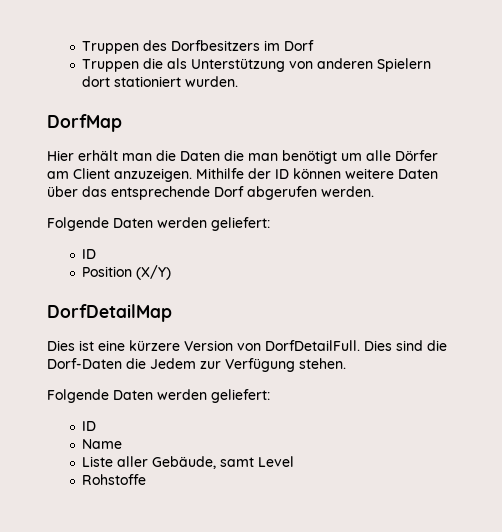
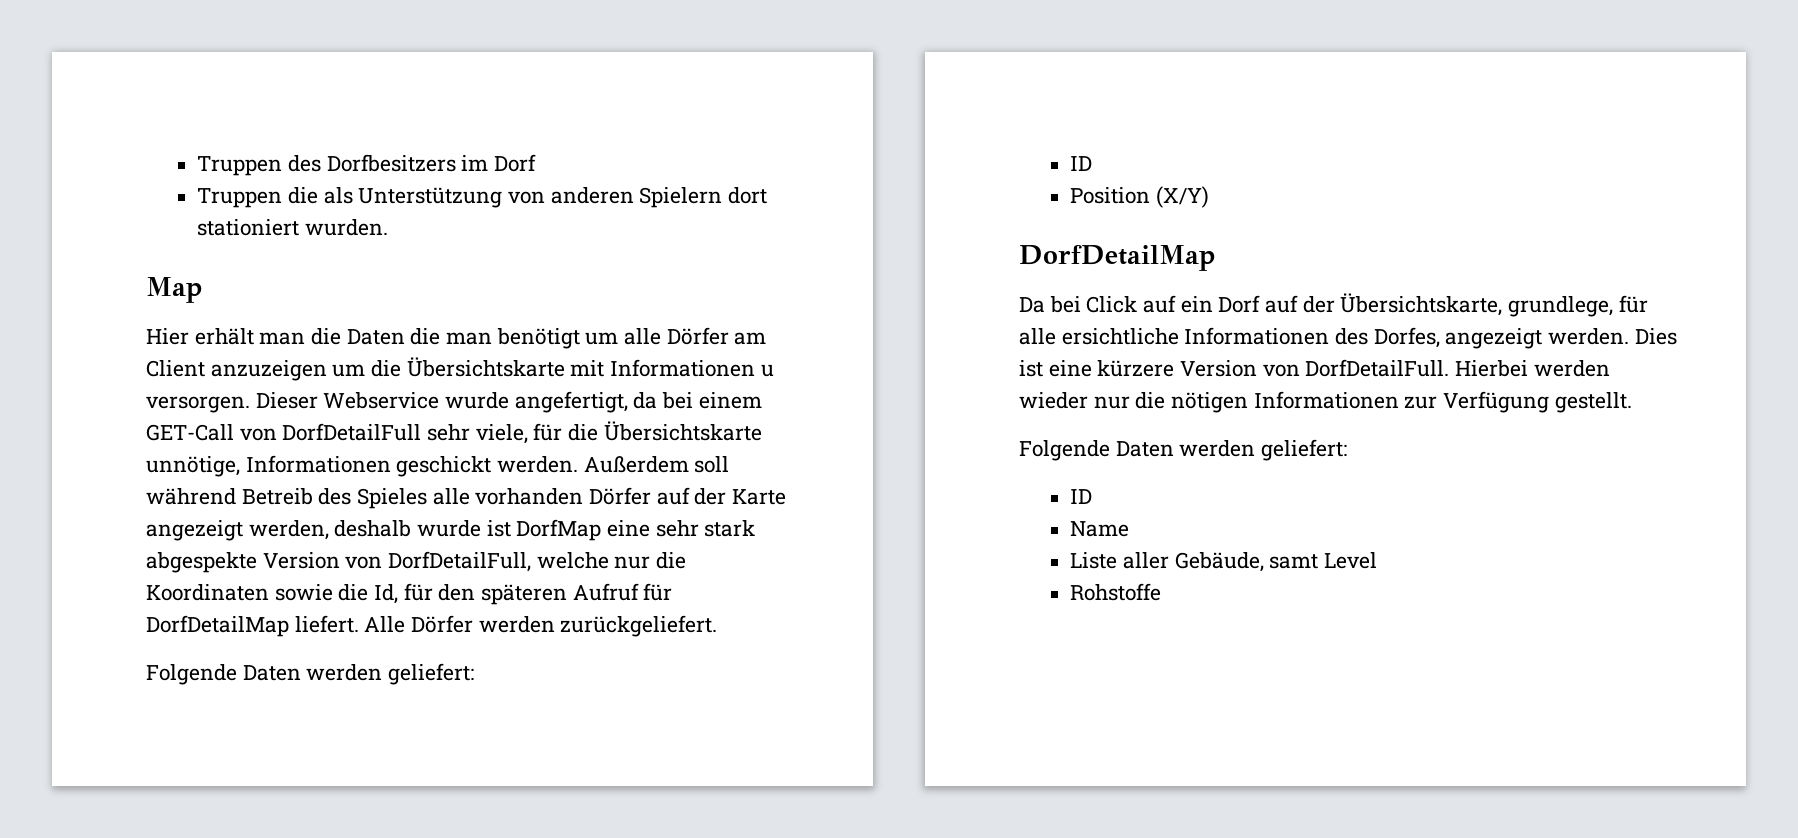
[47,114,122,132] DorfMap -> [146,277,202,303] Map
[114,168,438,182] [47,186,374,200] anzuzeigen. Mithilfe der ID können weitere Daten über das entsprechende Dorf abgerufen werden. -> [210,357,774,381] [146,391,762,413] [146,421,762,444] [146,455,730,477] [146,487,787,509] [146,519,756,541] [146,551,687,573] [146,583,673,605] [146,615,718,637] anzuzeigen um die Übersichtskarte mit Informationen u versorgen. Dieser Webservice wurde angefertigt, da bei einem GET-Call von DorfDetailFull sehr viele, für die Übersichtskarte unnötige, Informationen geschickt werden. Außerdem soll während Betreib des Spieles alle vorhanden Dörfer auf der Karte angezeigt werden, deshalb wurde ist DorfMap eine sehr stark abgespekte Version von DorfDetailFull, welche nur die Koordinaten sowie die Id, für den späteren Aufruf für DorfDetailMap liefert. Alle Dörfer werden zurückgeliefert.
(172, 313) none -> [1019,293,1648,317] [1019,327,1630,349] Da bei Click auf ein Dorf auf der Übersichtskarte, grundlege, für alle ersichtliche Informationen des Dorfes, angezeigt werden.
[364,340,447,351] [47,358,196,369] Dies sind die Dorf-Daten die Jedem -> [1455,360,1610,377] [1019,391,1399,413] Hierbei werden wieder nur die nötigen Informationen
[299,358,346,369] stehen. -> [1554,392,1632,413] gestellt.

